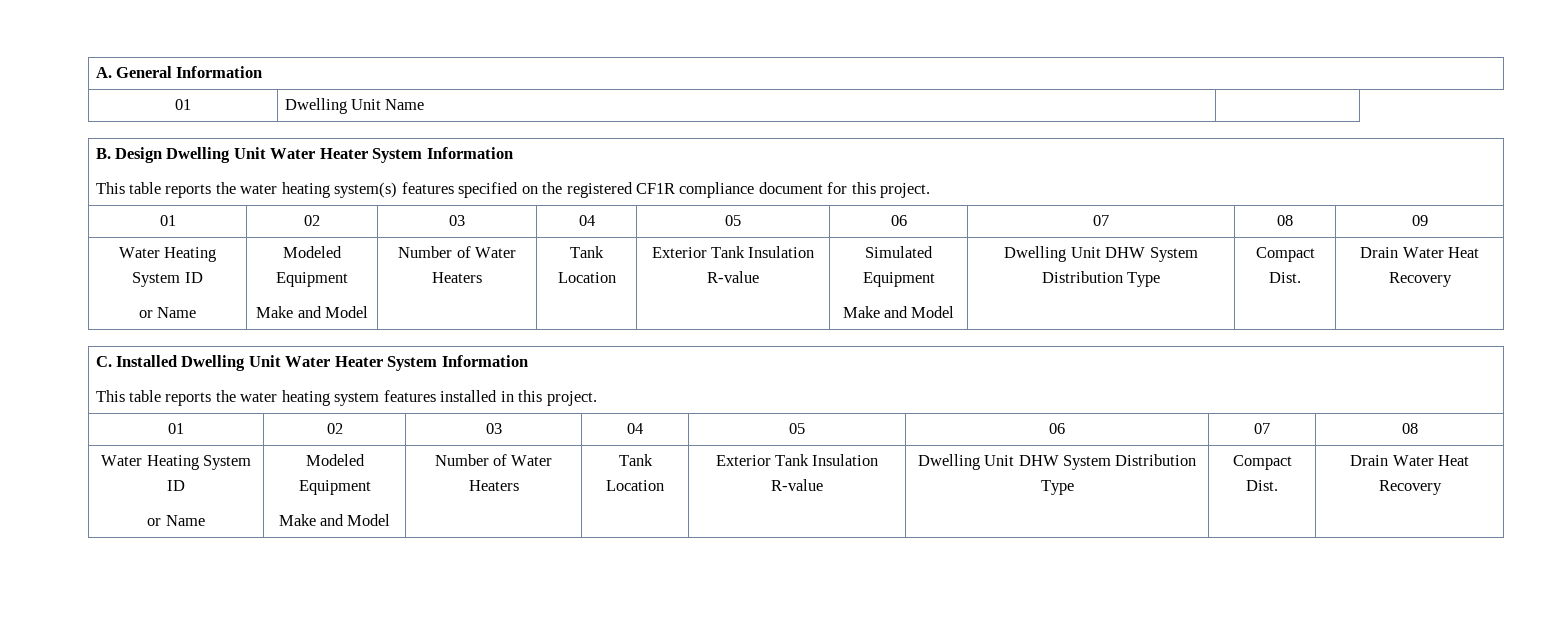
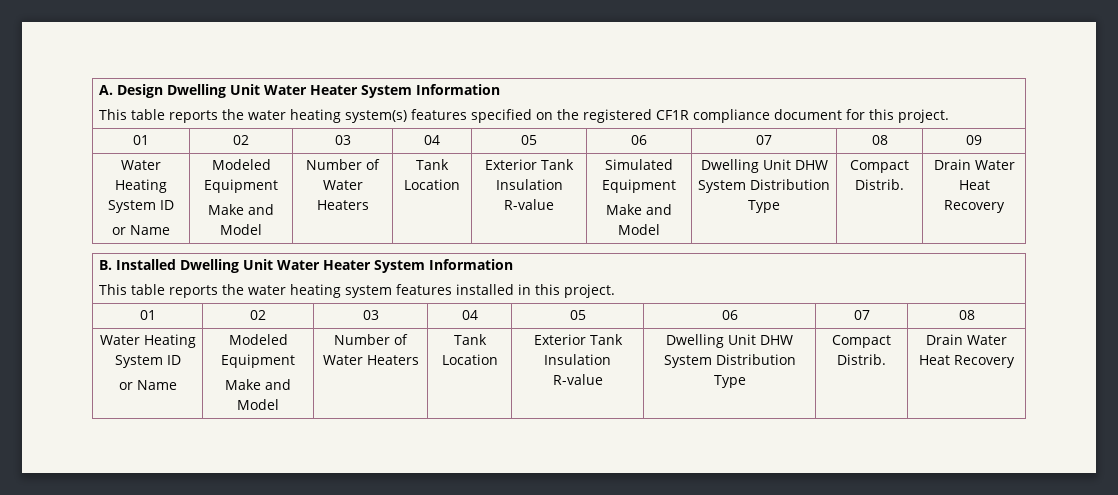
[115,66,263,78] [175,99,191,110] [284,98,425,114] [95,148,111,159] General Information // 01 | Dwelling Unit Name | // B. -> (113, 90) none
[1269,272,1301,283] Dist. -> [855,179,904,190] Distrib.
[95,356,112,367] C. -> [98,260,112,270] B.
[1246,480,1278,491] Dist. -> [837,354,886,365] Distrib.

